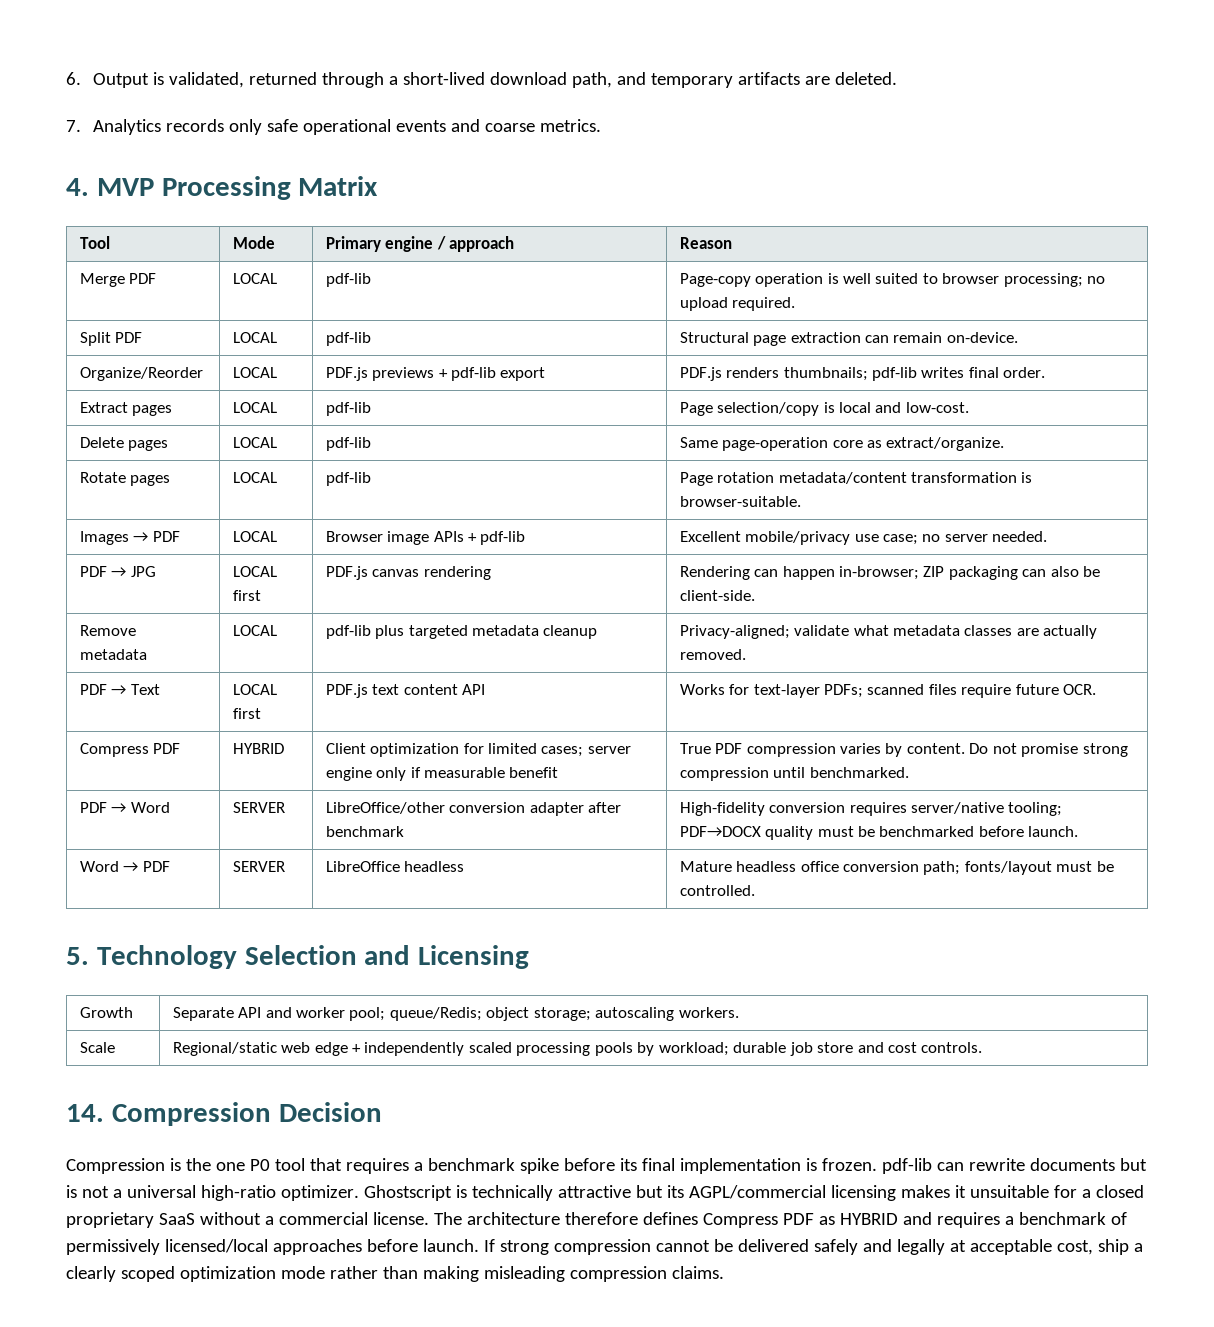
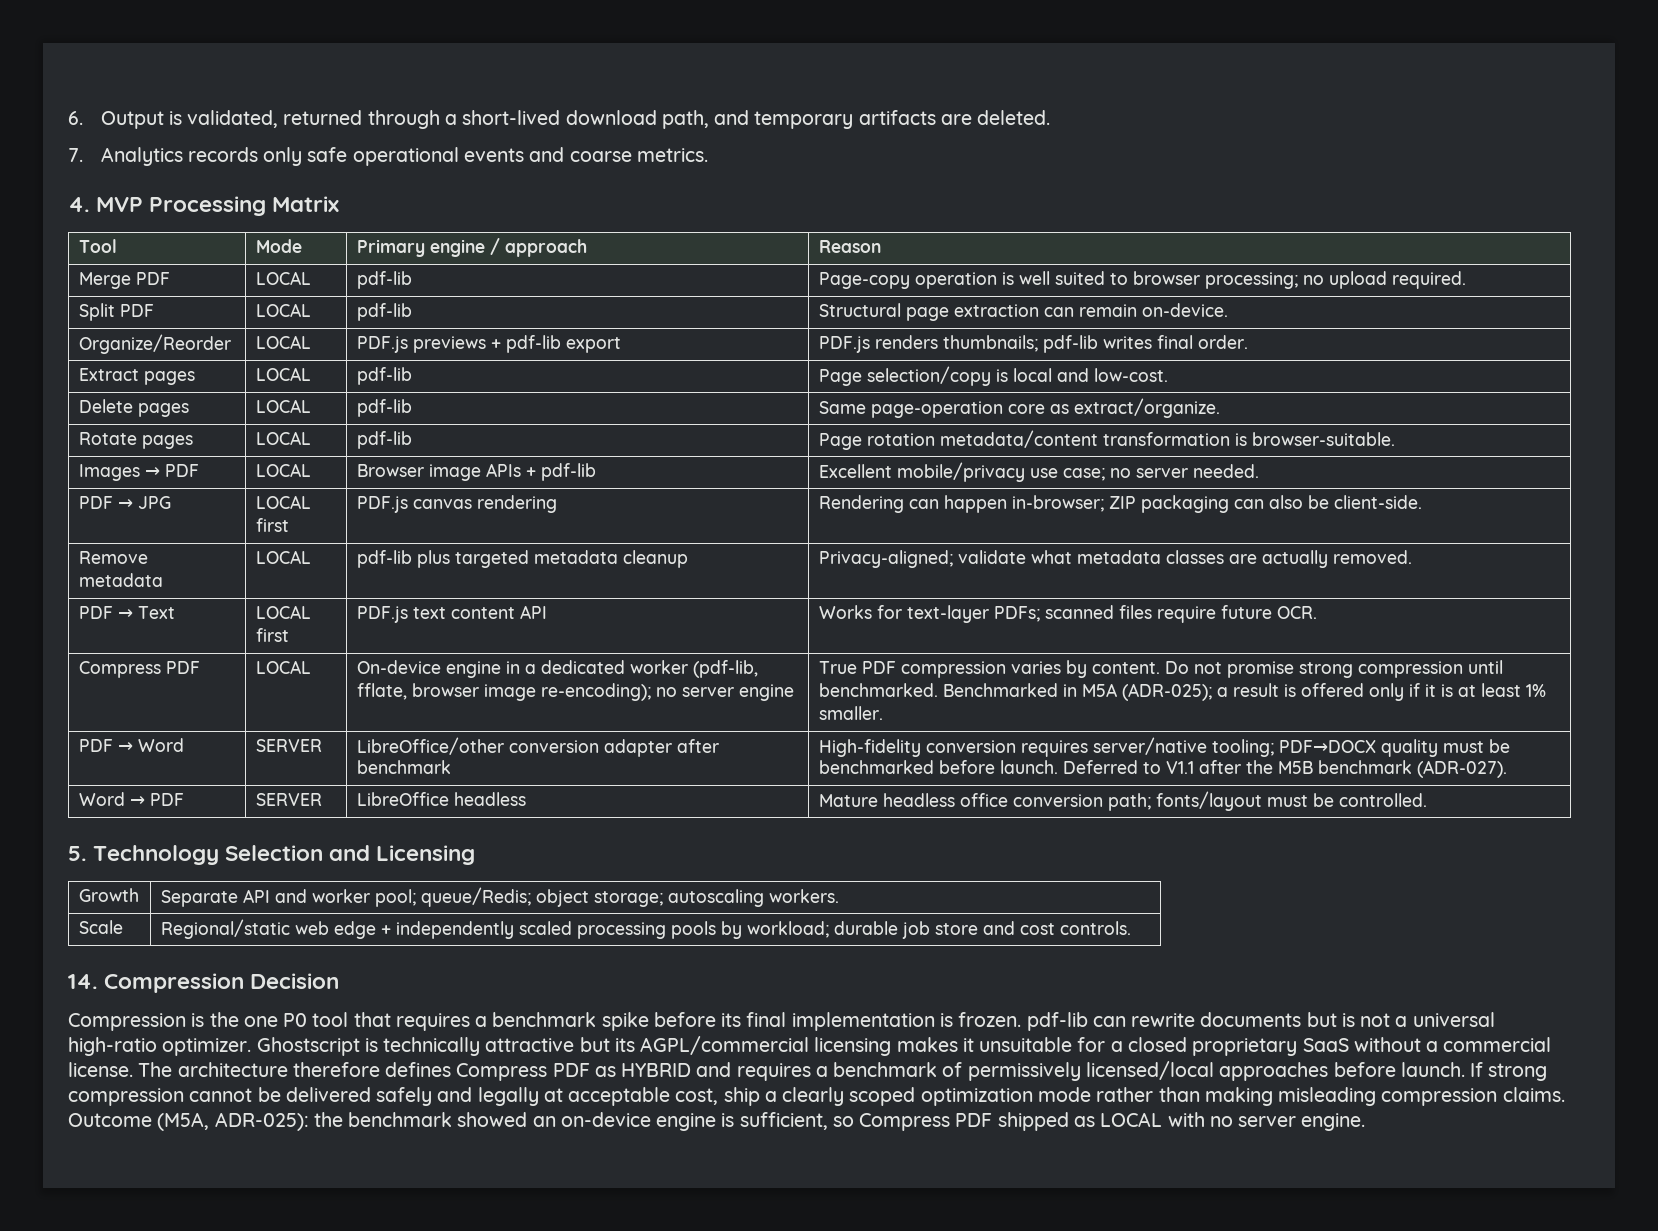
[232,743,284,754] [325,743,631,757] [325,767,559,781] HYBRID | Client optimization for limited cases; server engine only if measurable benefit -> [255,660,311,674] [356,660,758,678] [356,683,794,701] LOCAL | On-device engine in a dedicated worker (pdf-lib, fflate, browser image re-encoding); no server engine
(909, 772) none -> [942,683,1546,701] [818,706,883,720] Benchmarked in M5A (ADR-025); a result is offered only if it is at least 1% smaller.
(1079, 831) none -> [1062,760,1507,778] Deferred to V1.1 after the M5B benchmark (ADR-027).
(724, 1272) none -> [68,1112,1366,1131] Outcome (M5A, ADR-025): the benchmark showed an on-device engine is sufficient, so Compress PDF shipped as LOCAL with no server engine.

